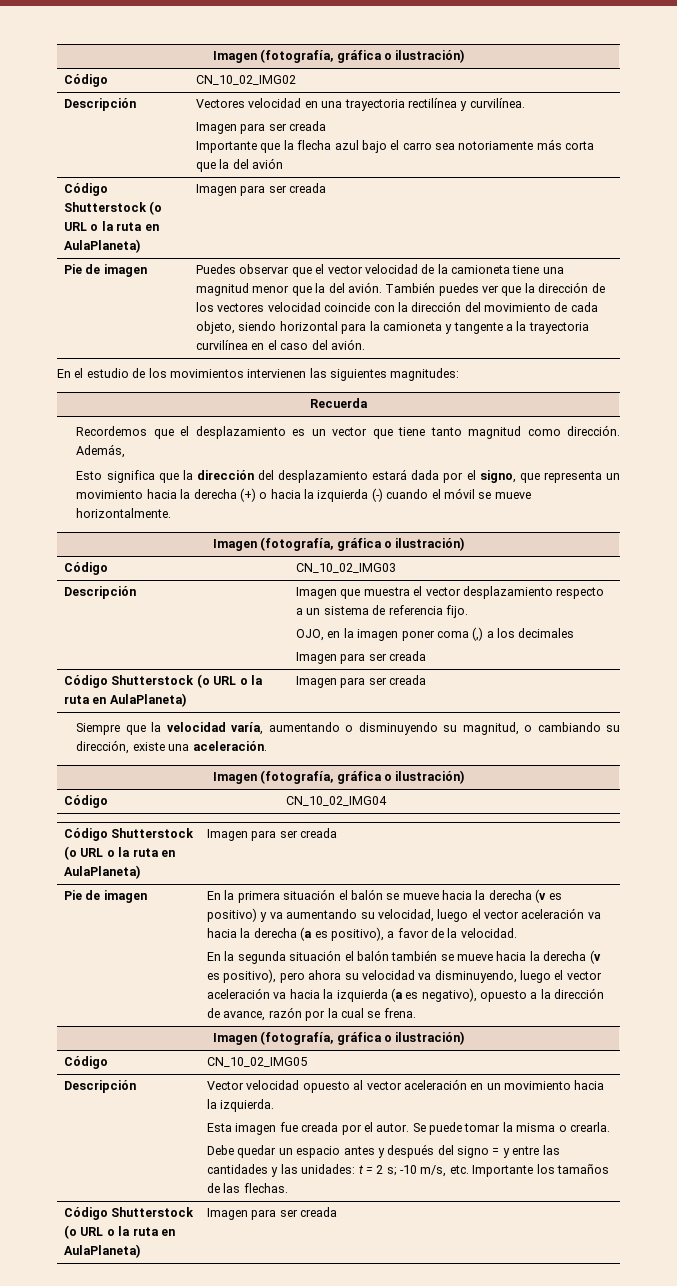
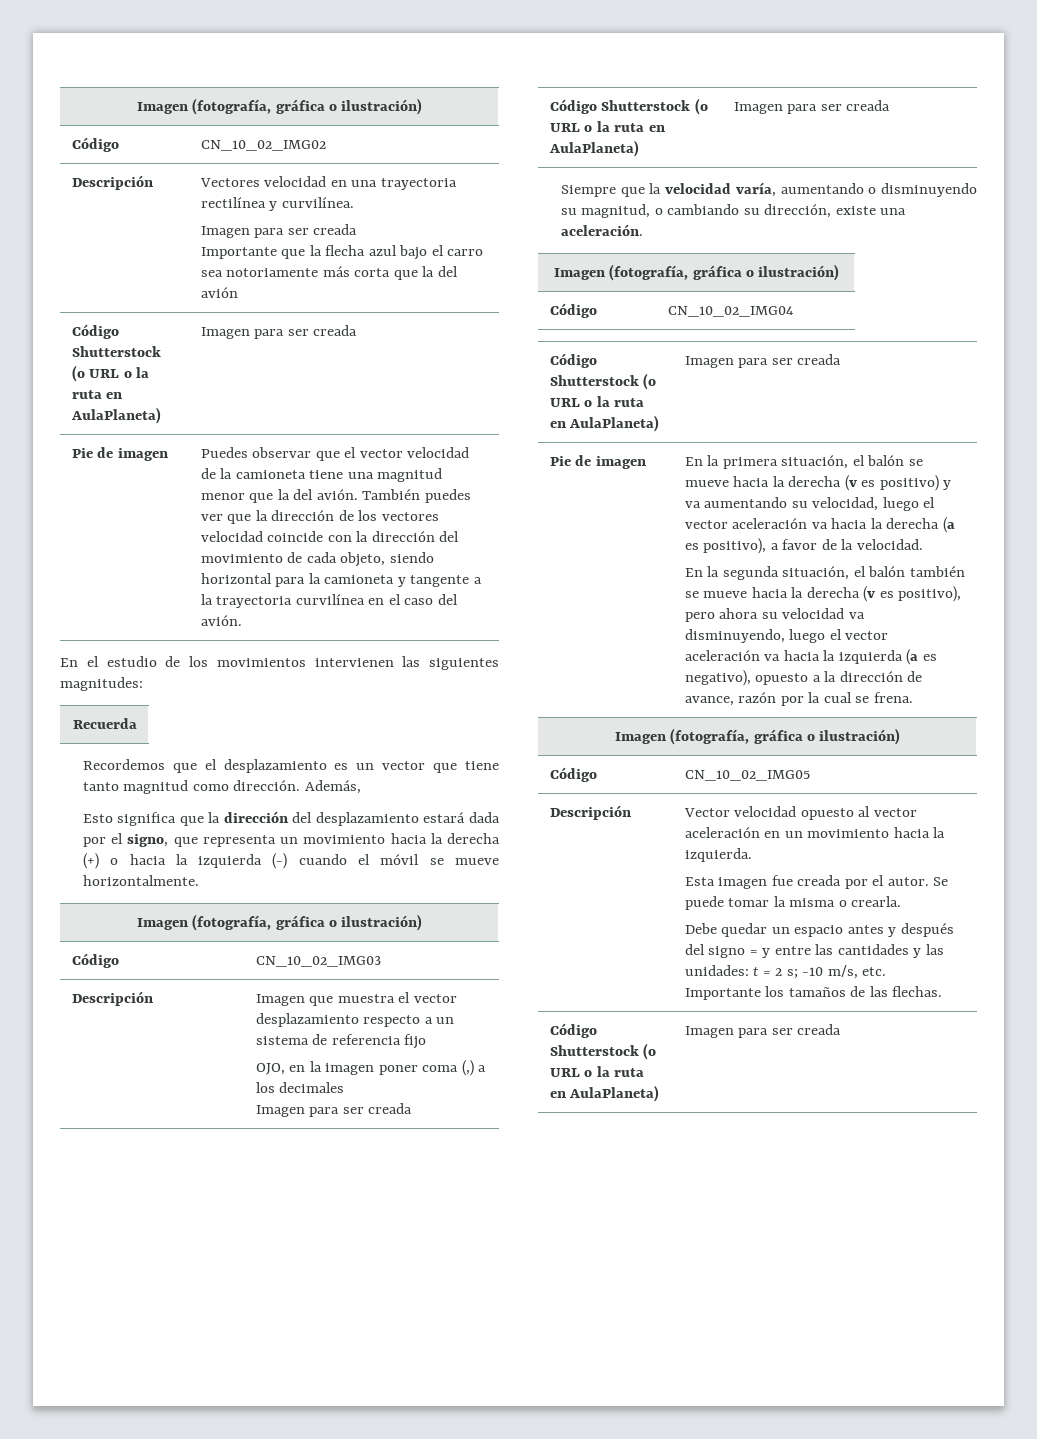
[445,605,468,618] fijo. -> [404,1034,427,1049] fijo
[283,889,336,900] situación -> [781,455,849,469] situación,
[289,950,342,961] situación -> [782,566,850,580] situación,

